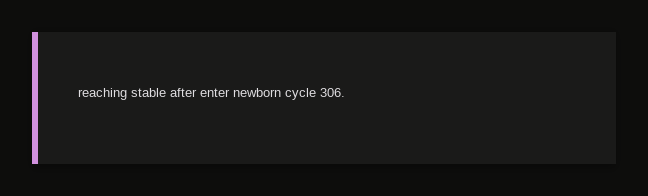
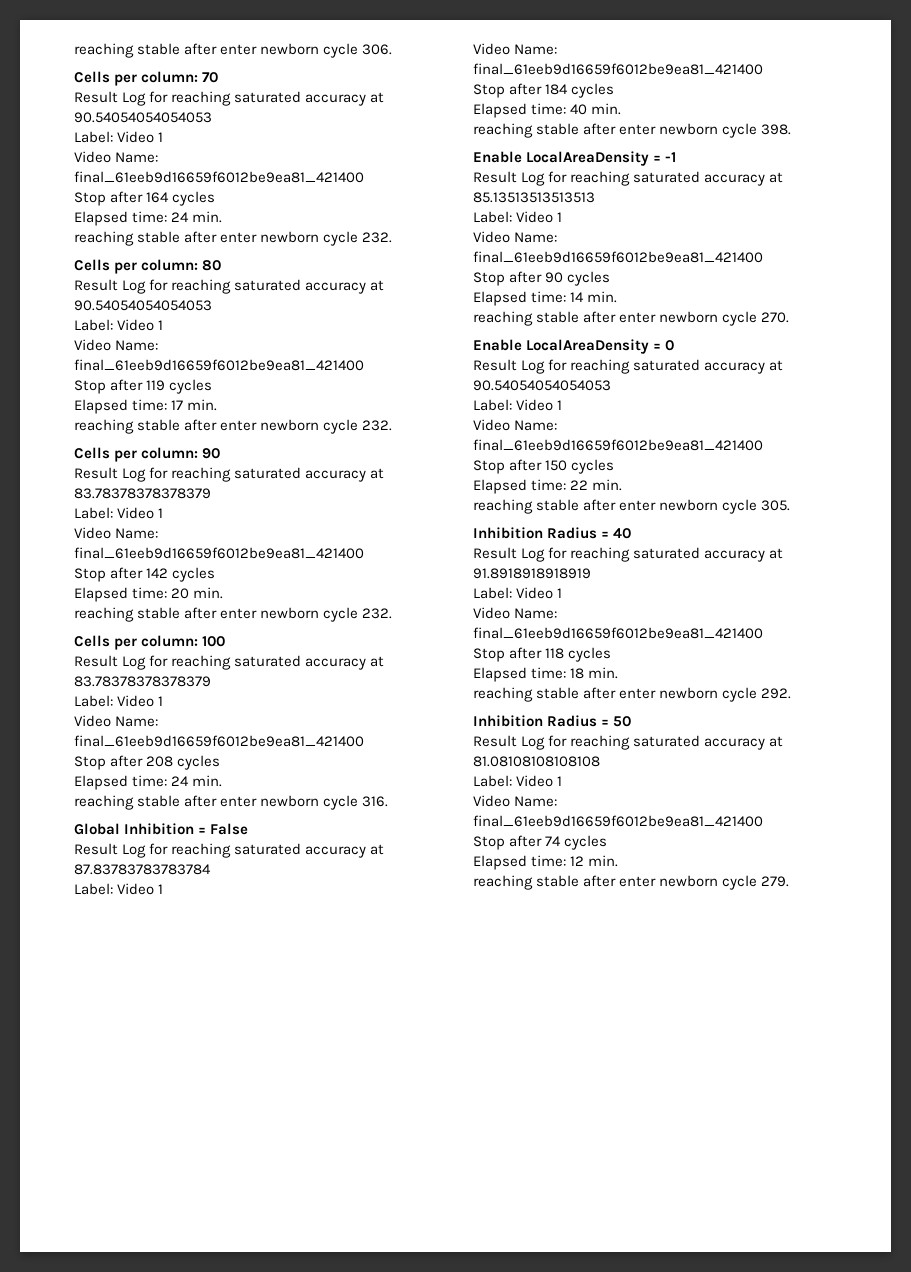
(345, 92) none -> [74,71,219,86] [74,91,385,106] [74,112,212,123] [74,131,164,143] [74,151,159,163] [74,171,364,183] [74,191,216,206] [74,211,223,226] [74,231,393,246] [74,259,222,274] [74,279,385,294] [74,300,212,311] [74,319,164,331] [74,339,159,351] [74,359,364,371] [74,379,213,394] [74,399,218,414] [74,419,393,434] [74,447,221,462] [74,467,385,482] [74,488,211,499] [74,507,164,519] [74,527,159,539] [74,547,364,559] [74,567,216,582] [74,587,224,602] [74,607,393,622] [74,635,226,650] [74,655,385,670] [74,676,211,687] [74,695,164,707] [74,715,159,727] [74,735,364,747] [74,755,221,770] [74,775,223,790] [74,795,389,810] [74,823,249,835] [74,843,385,858] [74,864,211,875] [74,883,164,895] [473,43,558,55] [473,63,763,75] [473,83,615,98] [473,103,622,118] [473,123,792,138] [473,151,677,166] [473,171,784,186] [473,192,595,203] [473,211,563,223] [473,231,558,243] [473,251,763,263] [473,271,611,286] [473,291,618,306] [473,311,790,326] [473,339,675,354] [473,359,784,374] [473,380,611,391] [473,399,563,411] [473,419,558,431] [473,439,763,451] [473,459,615,474] [473,479,623,494] [473,499,791,514] [473,527,632,539] [473,547,784,562] [473,568,591,579] [473,587,563,599] [473,607,558,619] [473,627,763,639] [473,647,612,662] [473,667,619,682] [473,687,792,702] [473,715,632,727] [473,735,784,750] [473,756,600,767] [473,775,563,787] [473,795,558,807] [473,815,763,827] [473,835,608,850] [473,855,619,870] [473,875,790,890] // Cells per column: 70 // Result Log for reaching saturated accuracy at 90.54054054054053 // Label: Video 1 // Video Name: final_61eeb9d16659f6012be9ea81_421400 // Stop after 164 cycles // Elapsed time: 24 min. // reaching stable after enter newborn cycle 232. // Cells per column: 80 // Result Log for reaching saturated accuracy at 90.54054054054053 // Label: Video 1 // Video Name: final_61eeb9d16659f6012be9ea81_421400 // Stop after 119 cycles // Elapsed time: 17 min. // reaching stable after enter newborn cycle 232. // Cells per column: 90 // Result Log for reaching saturated accuracy at 83.78378378378379 // Label: Video 1 // Video Name: final_61eeb9d16659f6012be9ea81_421400 // Stop after 142 cycles // Elapsed time: 20 min. // reaching stable after enter newborn cycle 232. // Cells per column: 100 // Result Log for reaching saturated accuracy at 83.78378378378379 // Label: Video 1 // Video Name: final_61eeb9d16659f6012be9ea81_421400 // Stop after 208 cycles // Elapsed time: 24 min. // reaching stable after enter newborn cycle 316. // Global Inhibition = False // Result Log for reaching saturated accuracy at 87.83783783783784 // Label: Video 1 // Video Name: final_61eeb9d16659f6012be9ea81_421400 // Stop after 184 cycles // Elapsed time: 40 min. // reaching stable after enter newborn cycle 398. // Enable LocalAreaDensity = -1 // Result Log for reaching saturated accuracy at 85.13513513513513 // Label: Video 1 // Video Name: final_61eeb9d16659f6012be9ea81_421400 // Stop after 90 cycles // Elapsed time: 14 min. // reaching stable after enter newborn cycle 270. // Enable LocalAreaDensity = 0 // Result Log for reaching saturated accuracy at 90.54054054054053 // Label: Video 1 // Video Name: final_61eeb9d16659f6012be9ea81_421400 // Stop after 150 cycles // Elapsed time: 22 min. // reaching stable after enter newborn cycle 305. // Inhibition Radius = 40 // Result Log for reaching saturated accuracy at 91.8918918918919 // Label: Video 1 // Video Name: final_61eeb9d16659f6012be9ea81_421400 // Stop after 118 cycles // Elapsed time: 18 min. // reaching stable after enter newborn cycle 292. // Inhibition Radius = 50 // Result Log for reaching saturated accuracy at 81.08108108108108 // Label: Video 1 // Video Name: final_61eeb9d16659f6012be9ea81_421400 // Stop after 74 cycles // Elapsed time: 12 min. // reaching stable after enter newborn cycle 279.

